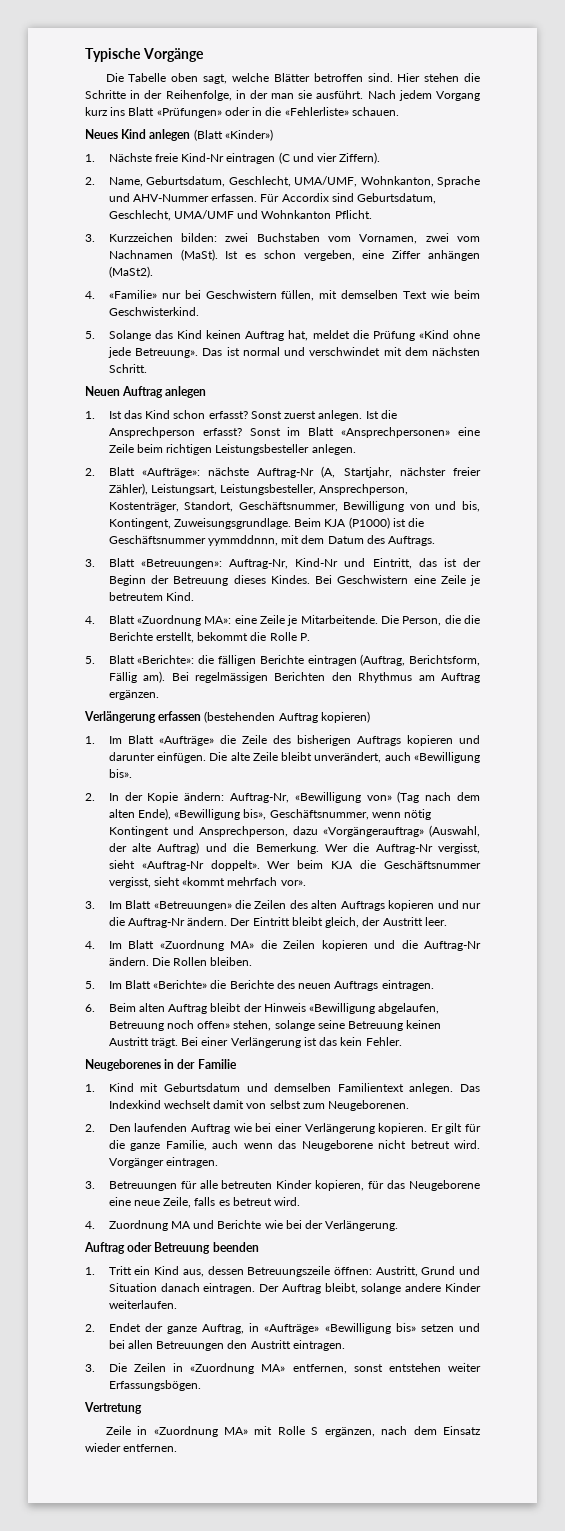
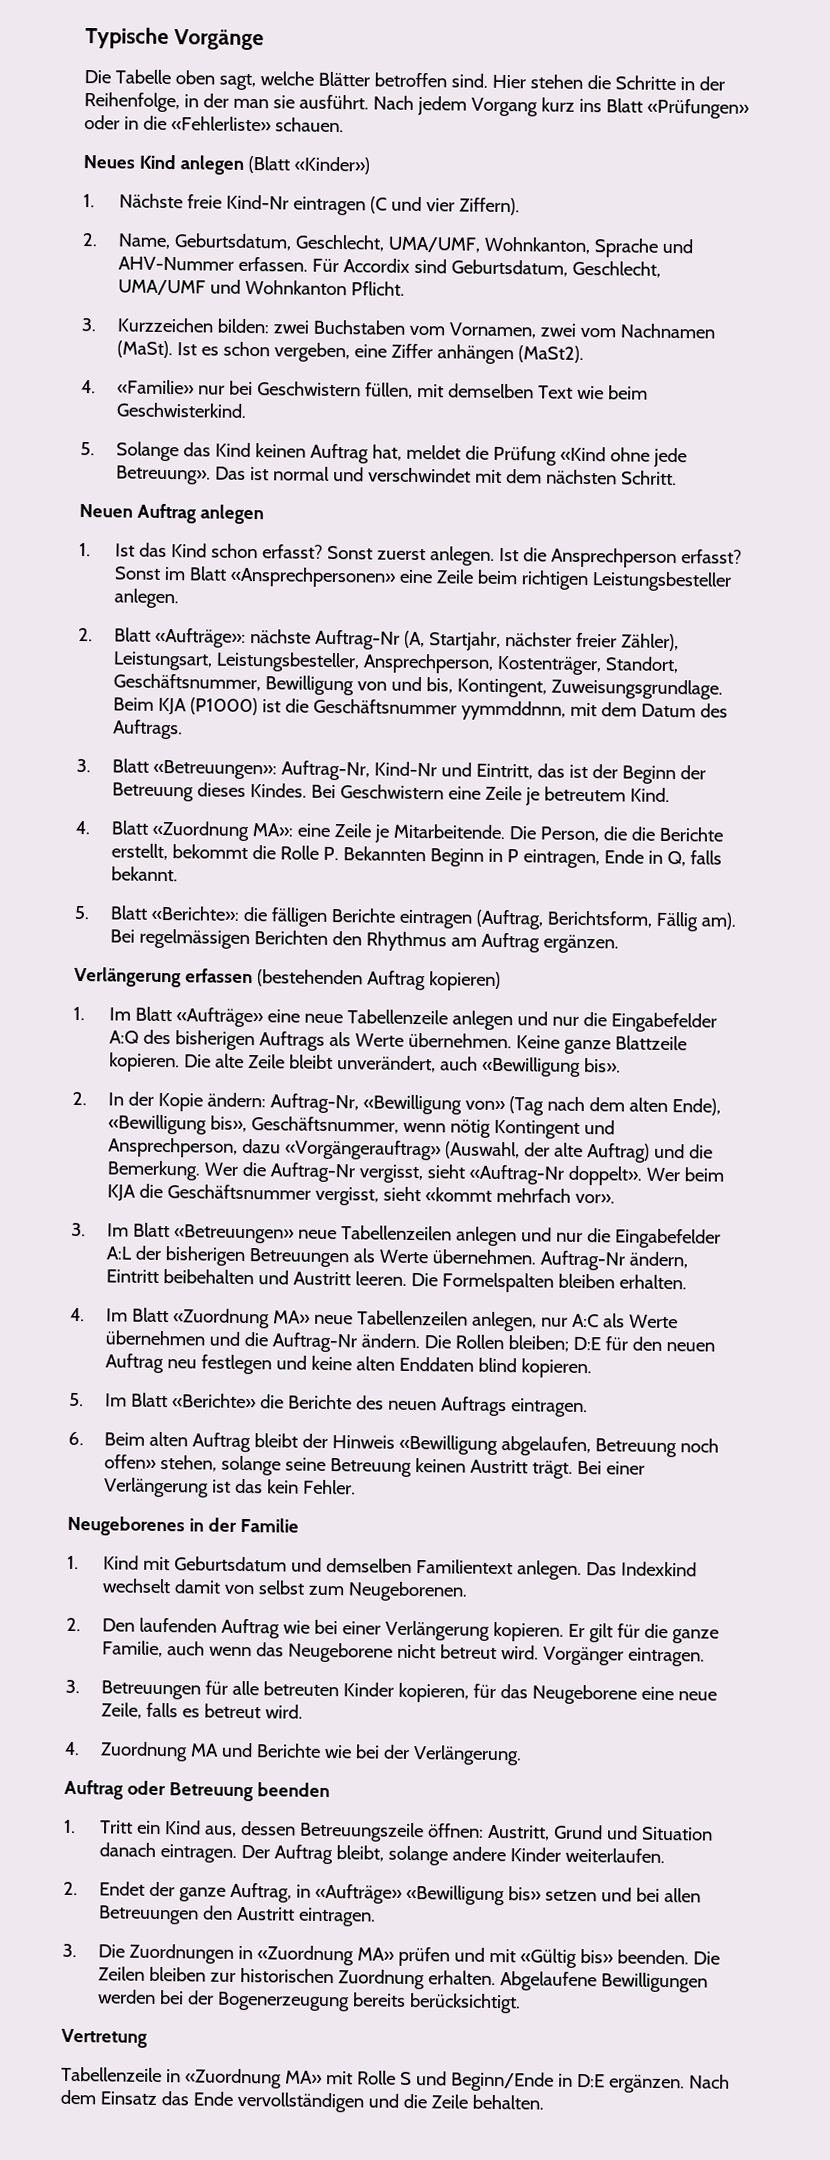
(310, 637) none -> [343,846,723,869] [111,866,179,882] Bekannten Beginn in P eintragen, Ende in Q, falls bekannt.
[219,735,480,746] [108,752,207,763] die Zeile des bisherigen Auftrags kopieren und darunter einfügen. -> [267,1009,718,1033] [109,1029,688,1055] [109,1052,181,1073] eine neue Tabellenzeile anlegen und nur die Eingabefelder A:Q des bisherigen Auftrags als Werte übernehmen. Keine ganze Blattzeile kopieren.
[235,900,481,911] [108,917,447,928] die Zeilen des alten Auftrags kopieren und nur die Auftrag-Nr ändern. Der Eintritt bleibt gleich, der Austritt leer. -> [298,1225,722,1249] [106,1245,689,1271] [106,1269,688,1293] neue Tabellenzeilen anlegen und nur die Eingabefelder A:L der bisherigen Betreuungen als Werte übernehmen. Auftrag-Nr ändern, Eintritt beibehalten und Austritt leeren. Die Formelspalten bleiben erhalten.
[260,940,368,951] die Zeilen kopieren -> [314,1310,679,1332] [105,1330,207,1346] neue Tabellenzeilen anlegen, nur A:C als Werte übernehmen
[210,957,253,966] bleiben. -> [508,1335,716,1352] [105,1353,593,1379] bleiben; D:E für den neuen Auftrag neu festlegen und keine alten Enddaten blind kopieren.
[133,1363,481,1374] [108,1380,201,1391] Zeilen in «Zuordnung MA» entfernen, sonst entstehen weiter Erfassungsbögen. -> [129,1943,721,1968] [98,1966,709,1993] [98,1989,522,2014] Zuordnungen in «Zuordnung MA» prüfen und mit «Gültig bis» beenden. Die Zeilen bleiben zur historischen Zuordnung erhalten. Abgelaufene Bewilligungen werden bei der Bogenerzeugung bereits berücksichtigt.
[105,1426,131,1435] Zeile -> [61,2066,162,2083] Tabellenzeile
[324,1426,481,1437] [85,1443,178,1452] ergänzen, nach dem Einsatz wieder entfernen. -> [415,2071,730,2094] [60,2089,544,2113] und Beginn/Ende in D:E ergänzen. Nach dem Einsatz das Ende vervollständigen und die Zeile behalten.

